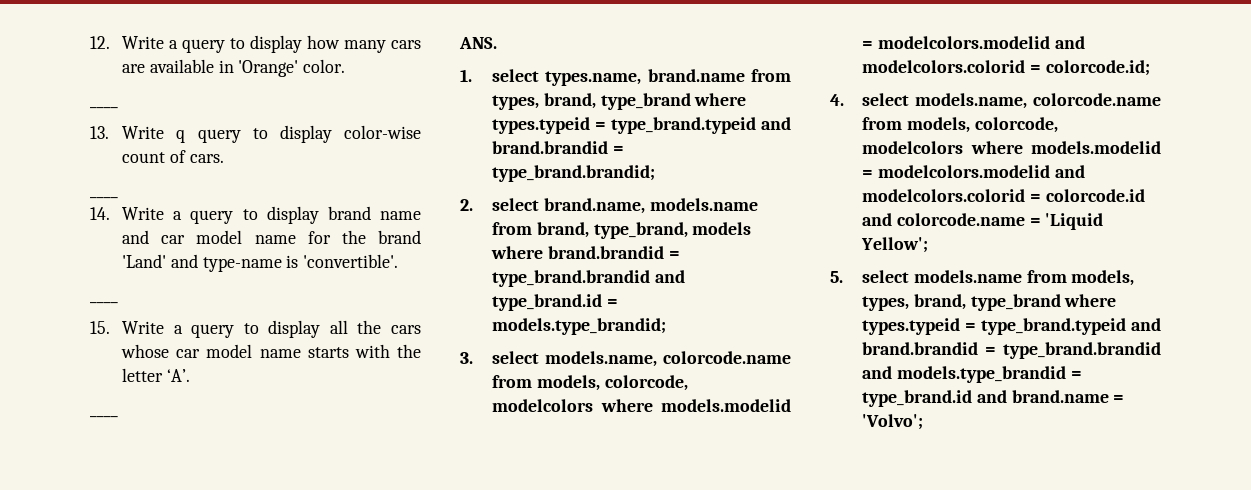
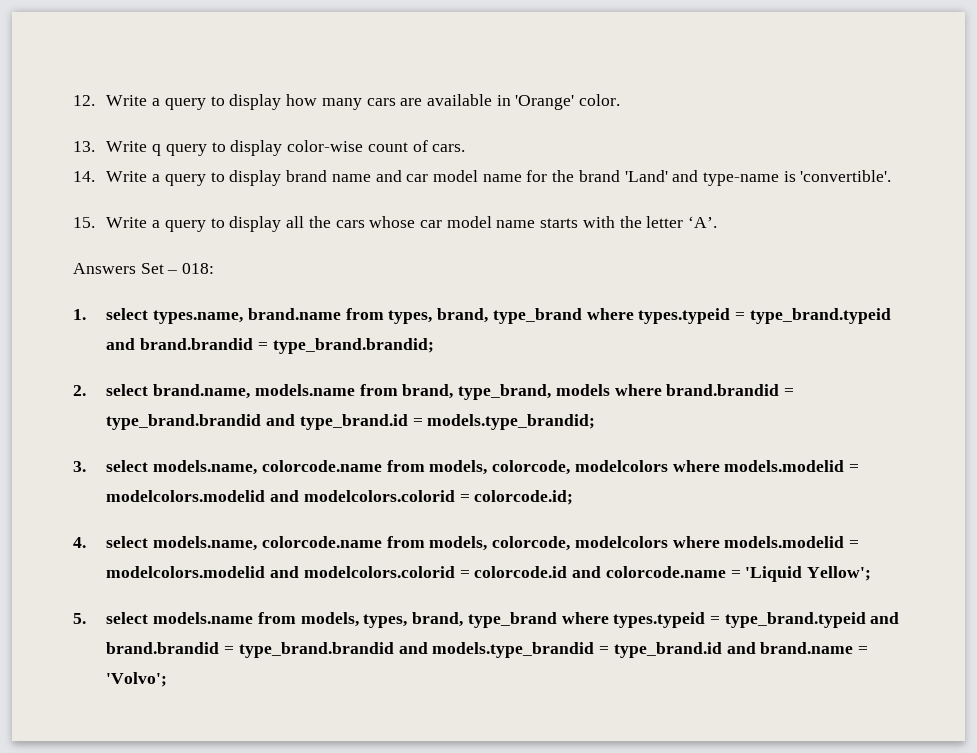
[90,106,118,109] // ____ -> (621, 100) none
[90,196,118,199] // ____ -> (466, 148) none
[90,301,118,304] // ____ -> (892, 176) none
[90,415,118,418] [459,37,497,49] ____ // ANS. -> [73,263,215,274] Answers Set – 018:

